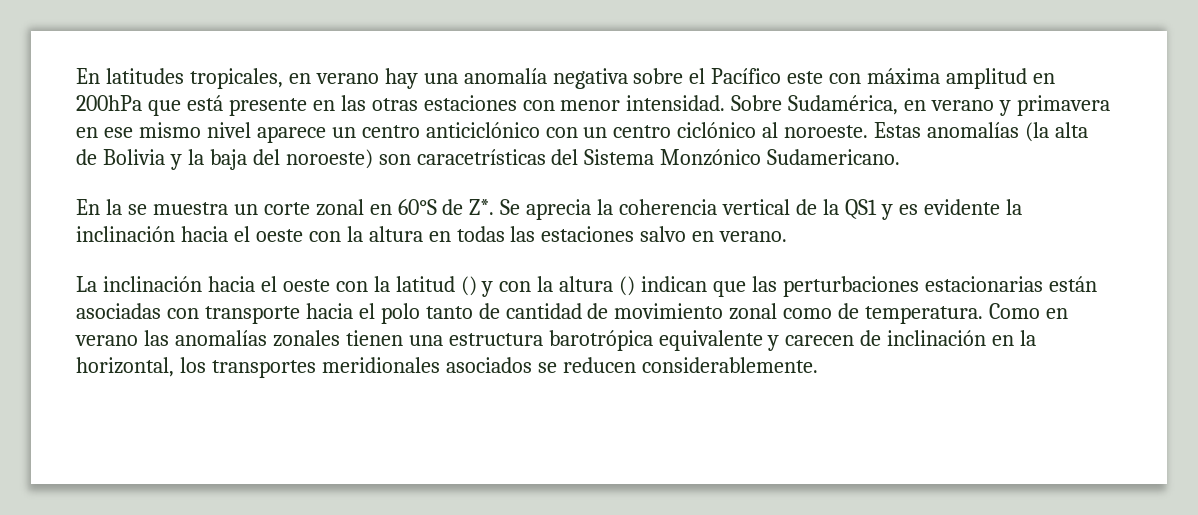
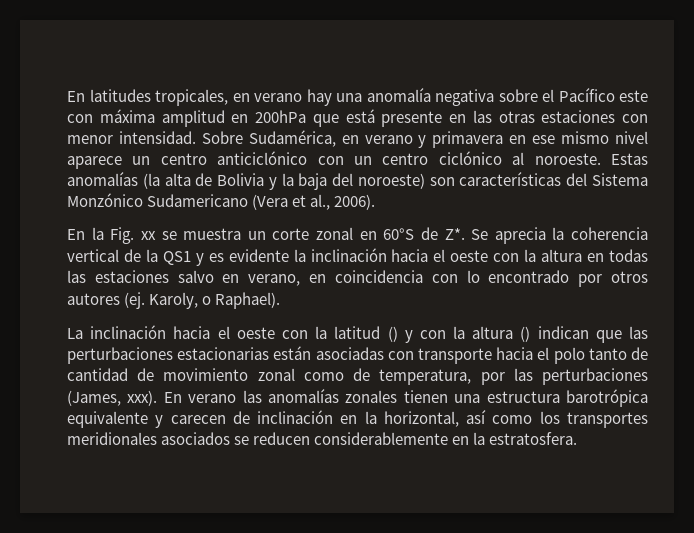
[416,149,546,165] caracetrísticas -> [459,172,562,186] características
[767,149,901,165] Sudamericano. -> [147,194,376,210] Sudamericano (Vera et al., 2006).
(122, 207) none -> [110,227,156,244] Fig. xx
[719,231,788,242] verano. -> [248,270,649,287] [67,292,281,309] verano, en coincidencia con lo encontrado por otros autores (ej. Karoly, o Raphael).
[865,303,1069,324] temperatura. Como en -> [379,368,648,385] [67,390,182,406] temperatura, por las perturbaciones (James, xxx). En
(174, 367) none -> [466,410,533,424] así como
[641,357,818,373] considerablemente. -> [314,432,578,445] considerablemente en la estratosfera.

